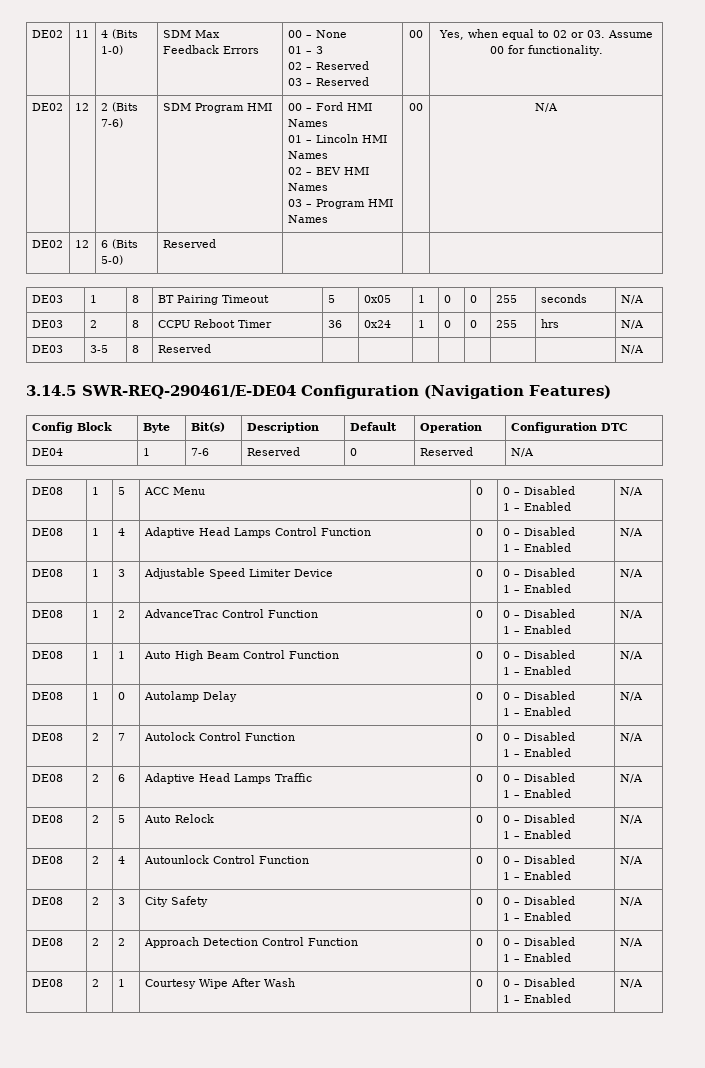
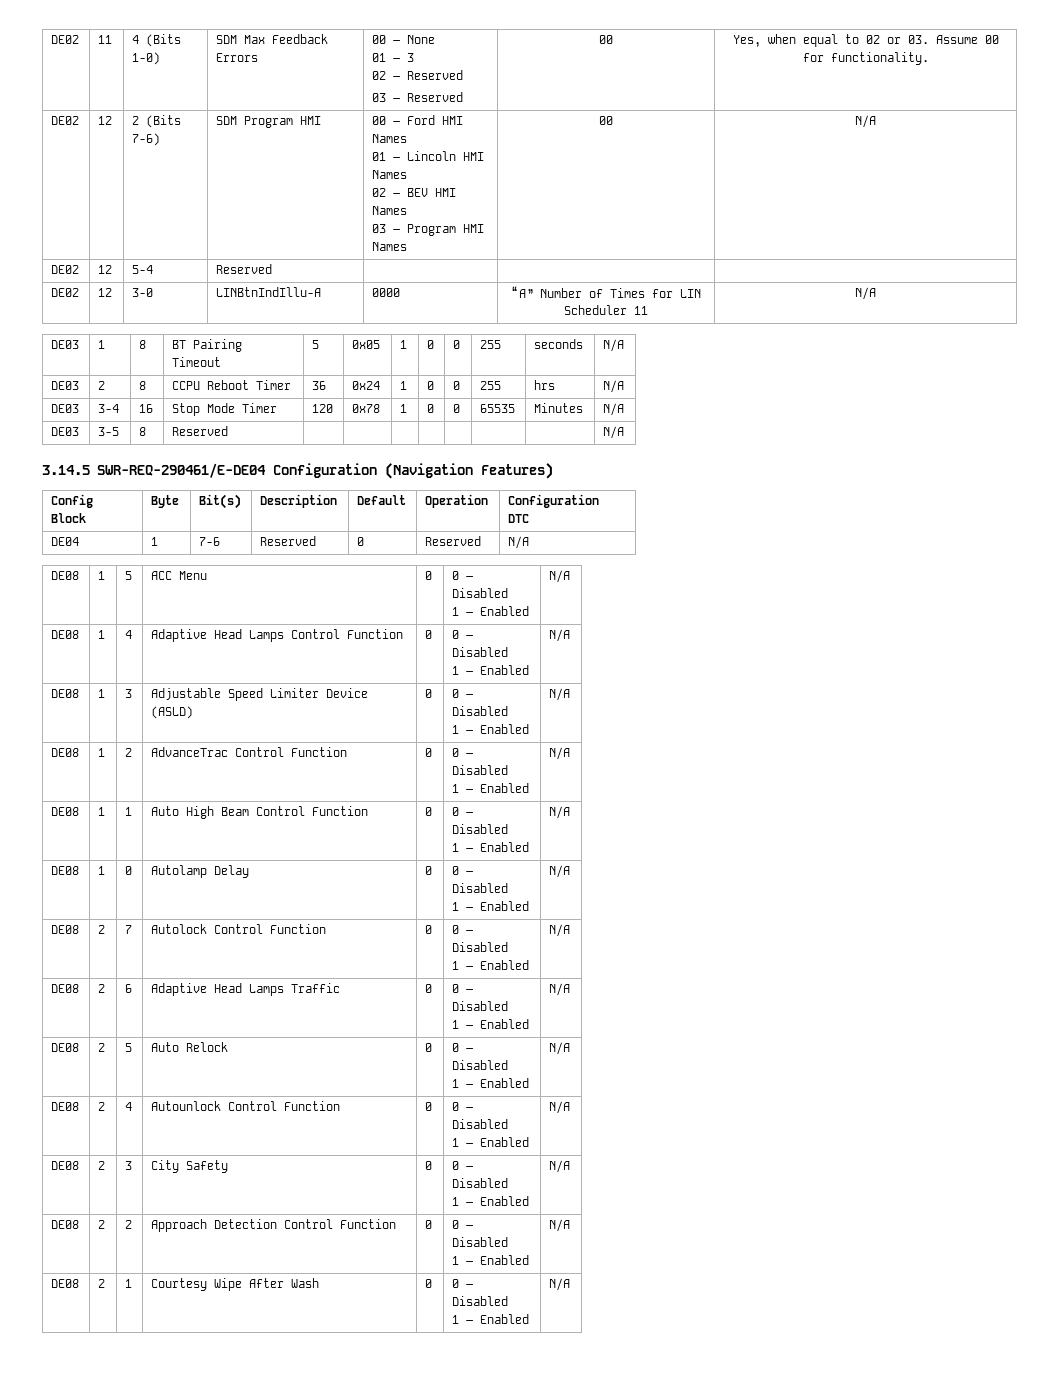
[100,239,138,249] [100,255,123,265] [162,239,216,248] 6 (Bits 5-0) | Reserved | | | -> [132,265,154,274] [216,264,273,274] [51,288,80,297] [98,288,113,297] [132,288,154,297] [216,287,322,297] [372,288,401,297] [511,286,701,298] [564,305,648,315] [855,287,876,300] 5-4 | Reserved | | | // DE02 | 12 | 3-0 | LINBtnIndIllu-A | 0000 | “A” Number of Times for LIN Scheduler 11 | N/A
(644, 324) none -> [51,404,80,413] [98,404,120,413] [139,404,154,413] [172,403,278,416] [312,404,334,413] [352,404,381,413] [400,404,408,413] [427,404,435,413] [453,404,461,413] [480,404,516,413] [534,403,584,413] [603,403,625,416] // DE03 | 3-4 | 16 | Stop Mode Timer | 120 | 0x78 | 1 | 0 | 0 | 65535 | Minutes | N/A
(333, 573) none -> [151,706,194,719] (ASLD)

